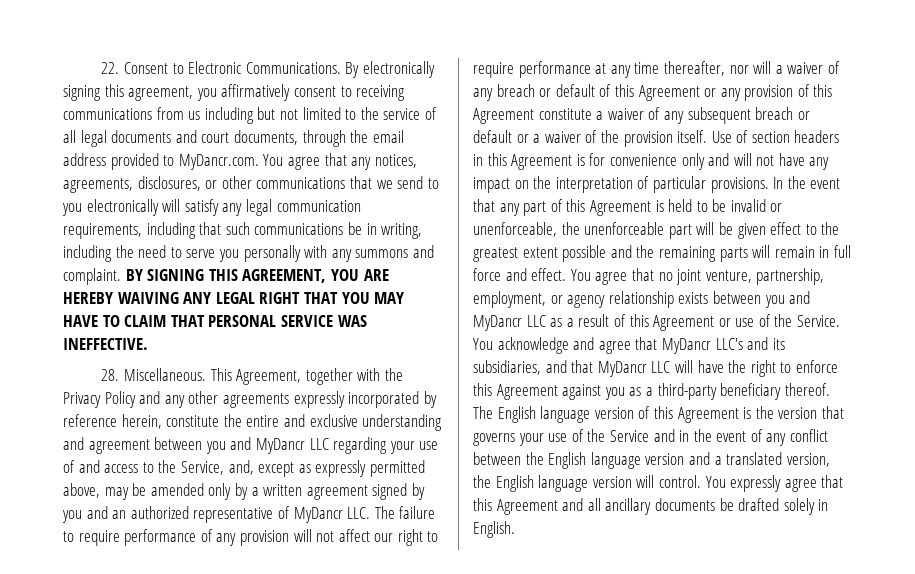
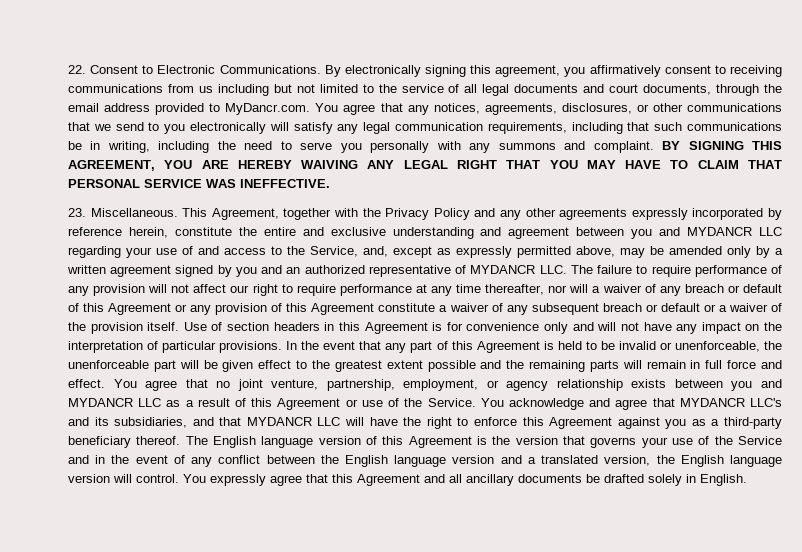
[101,369,120,381] 28. -> [68,208,86,217] 23.
[255,438,305,454] MyDancr -> [687,227,753,236] MYDANCR
[293,507,343,523] MyDancr -> [470,265,536,274] MYDANCR
[473,315,522,331] MyDancr -> [68,398,133,407] MYDANCR
[661,338,711,354] MyDancr -> [679,398,745,407] MYDANCR
[597,361,647,377] MyDancr -> [246,417,312,426] MYDANCR

